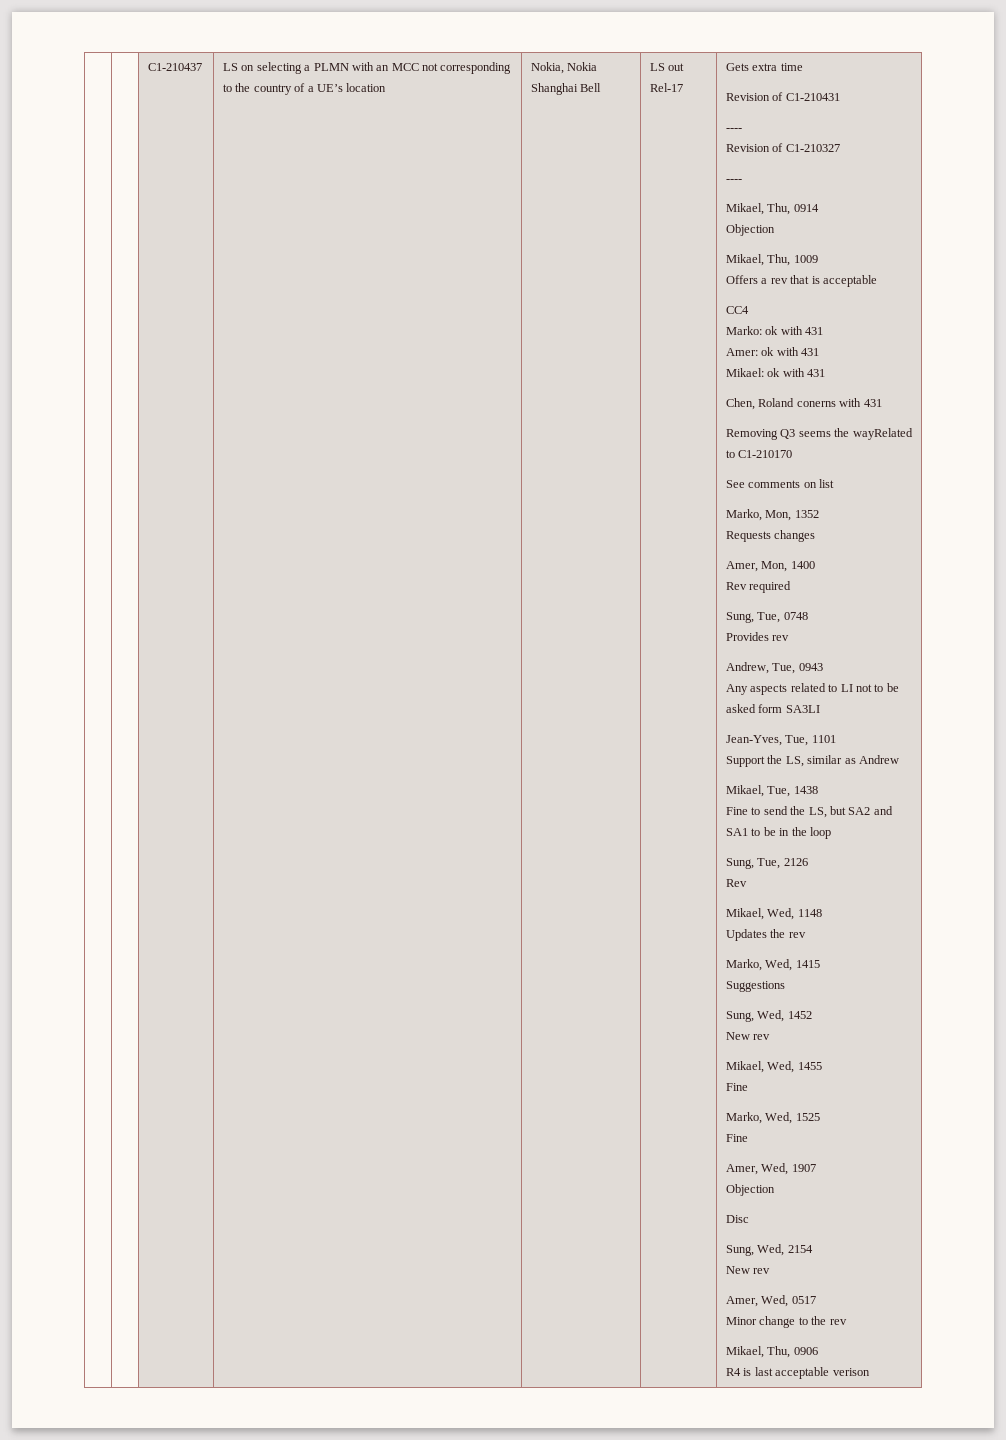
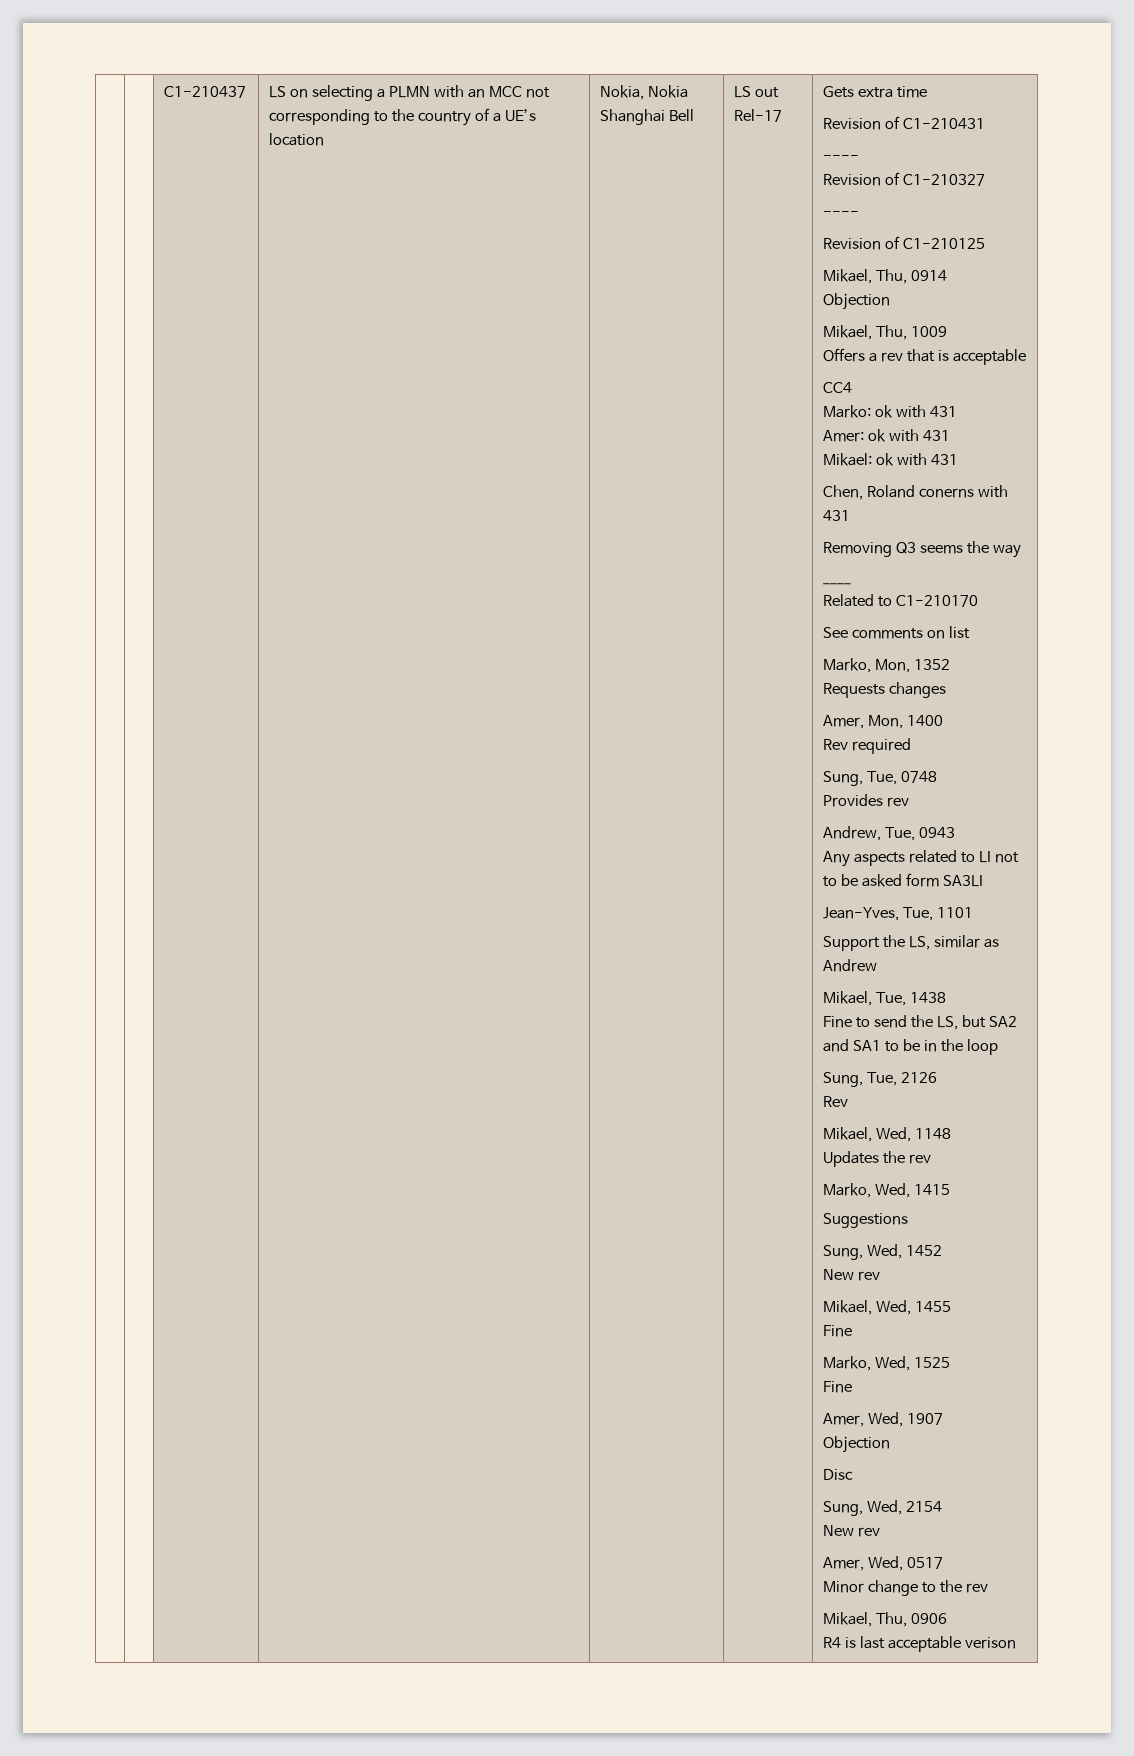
(743, 180) none -> [822,236,985,250] // Revision of C1-210125
[852,428,913,440] wayRelated -> [992,545,1021,558] [822,582,851,585] [822,594,874,607] way // ____ // Related

